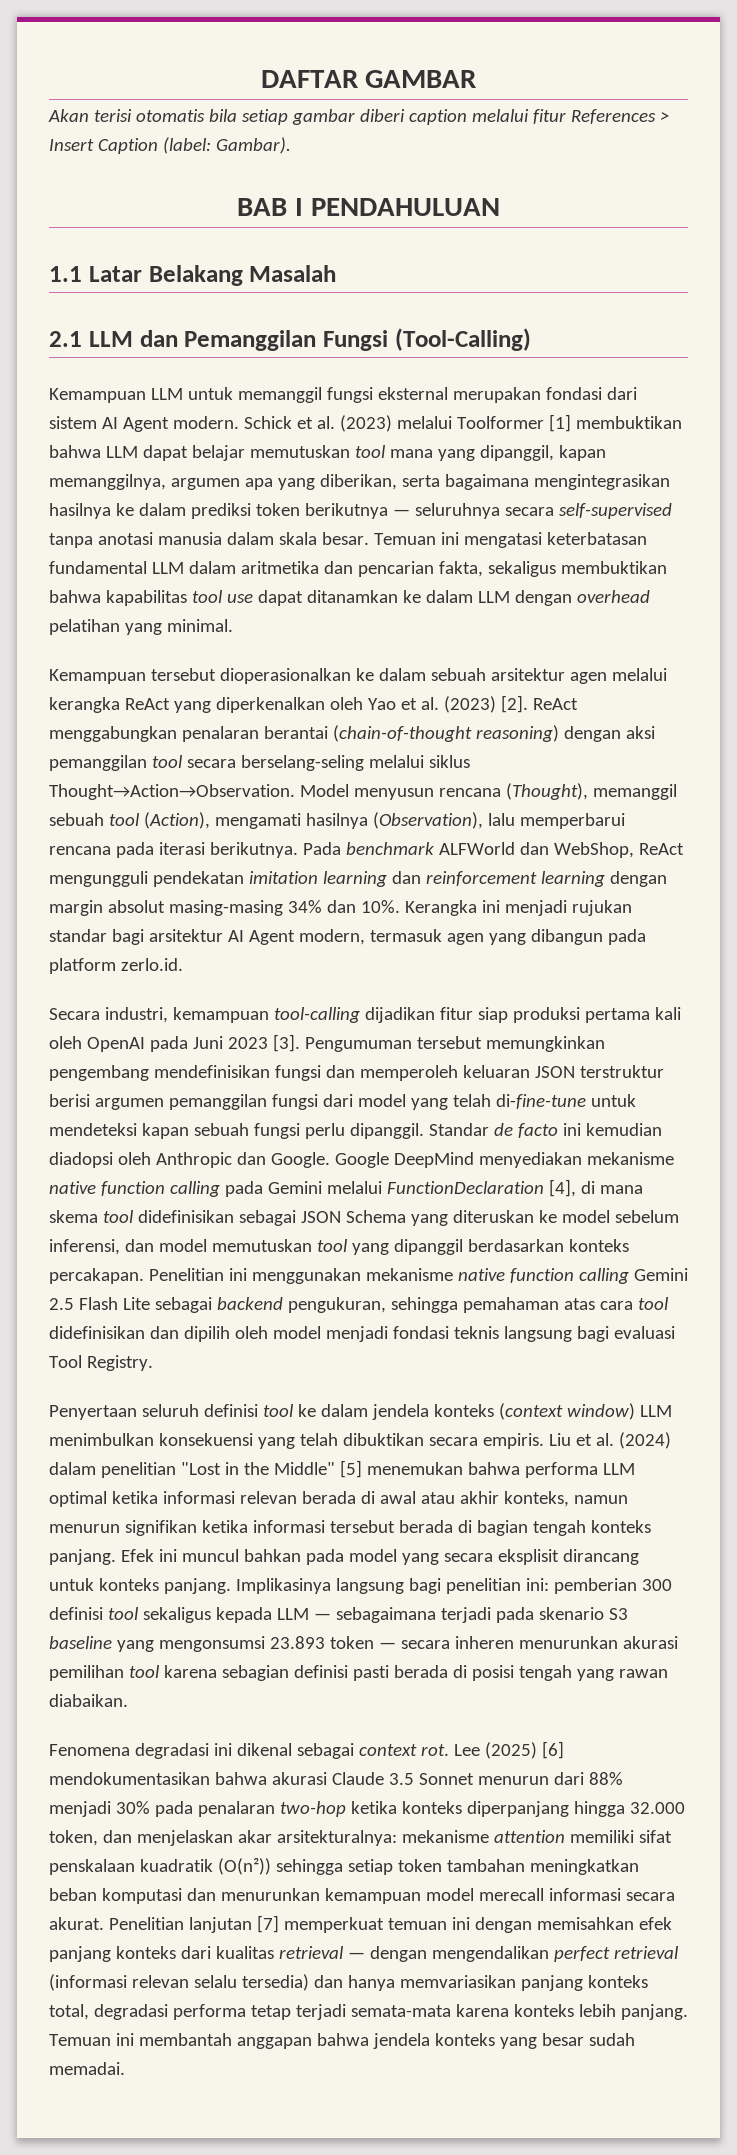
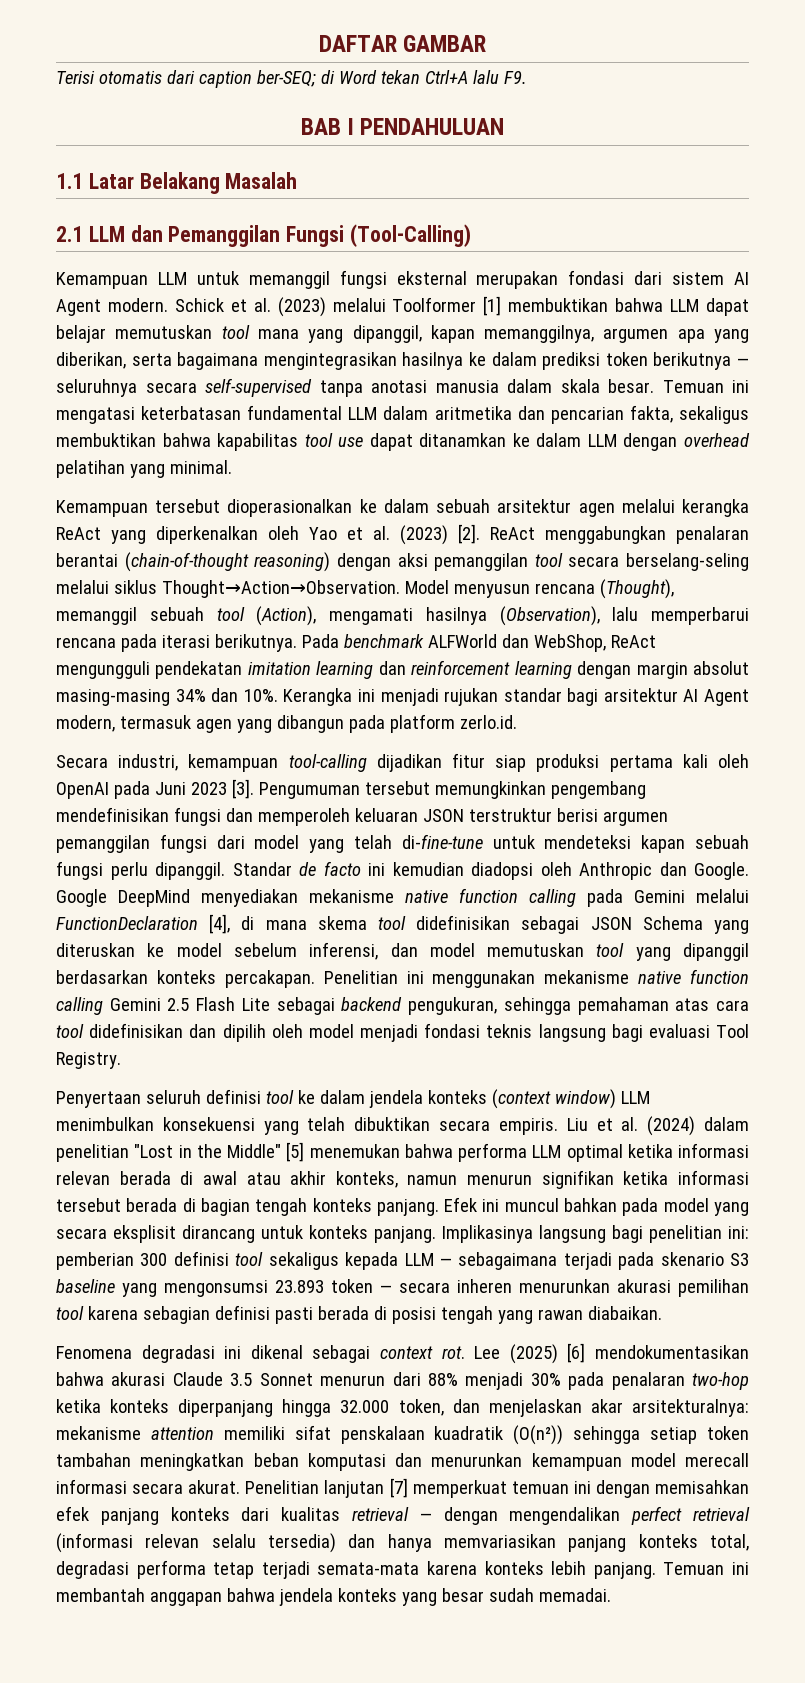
[48,109,669,125] [49,137,291,154] Akan terisi otomatis bila setiap gambar diberi caption melalui fitur References > Insert Caption (label: Gambar). -> [56,70,527,88] Terisi otomatis dari caption ber-SEQ; di Word tekan Ctrl+A lalu F9.

